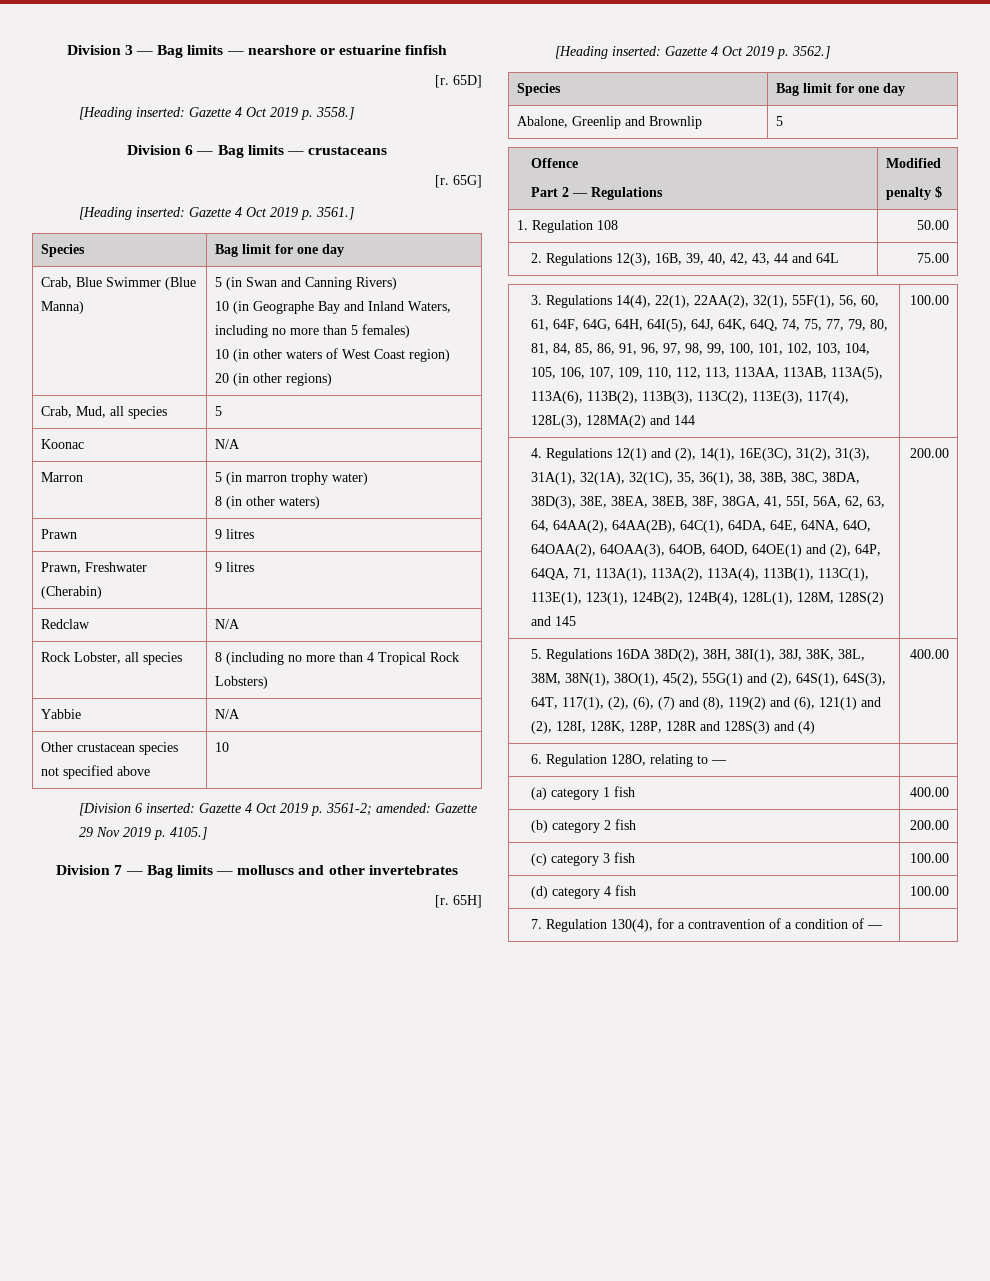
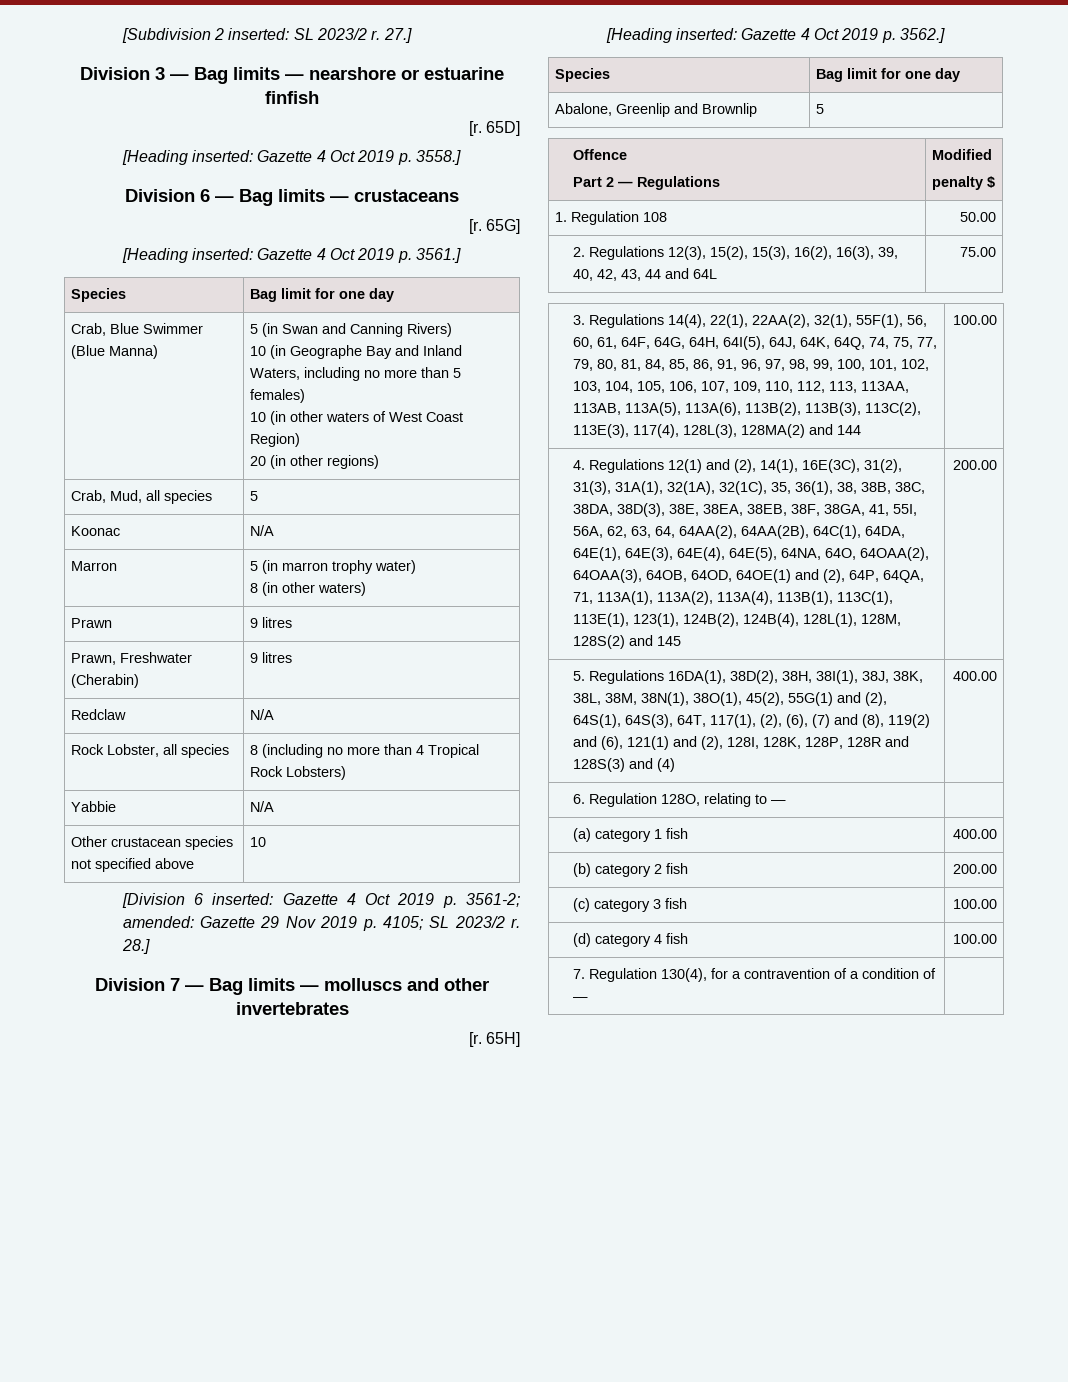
(66, 50) none -> [121,28,412,43] [Subdivision 2 inserted: SL 2023/2 r. 27.] //
[408,349,450,362] region) -> [249,433,300,447] Region)
[169,827,207,840] 4105.] -> [382,916,520,930] [121,939,150,954] 4105; SL 2023/2 r. 28.]
[654,253,682,265] 16B, -> [709,246,874,260] 15(2), 15(3), 16(2), 16(3),
[769,520,797,532] 64E, -> [572,547,777,561] 64E(1), 64E(3), 64E(4), 64E(5),
[615,649,651,659] 16DA -> [667,670,726,684] 16DA(1),

